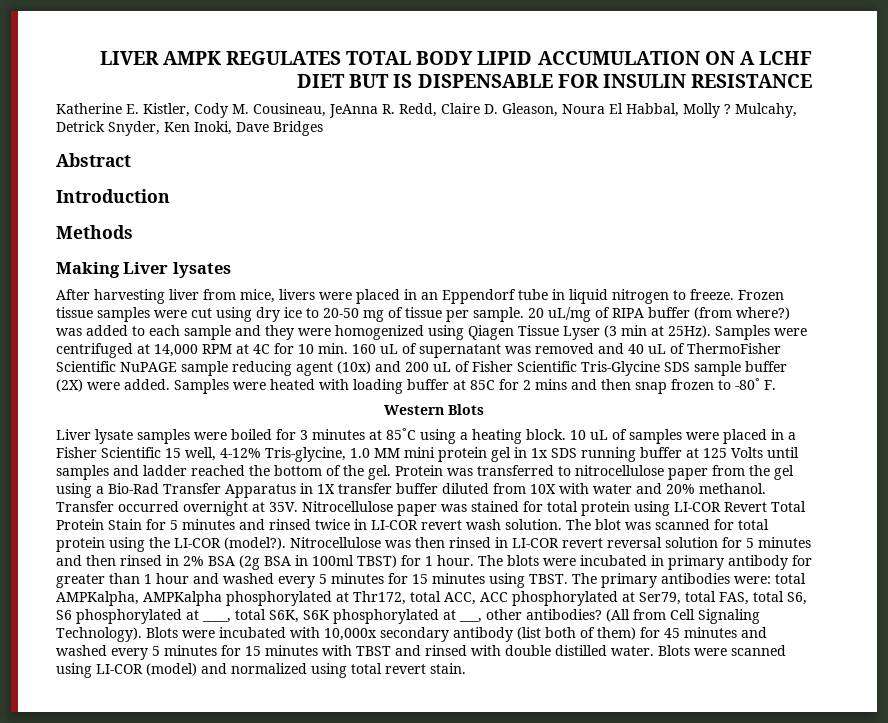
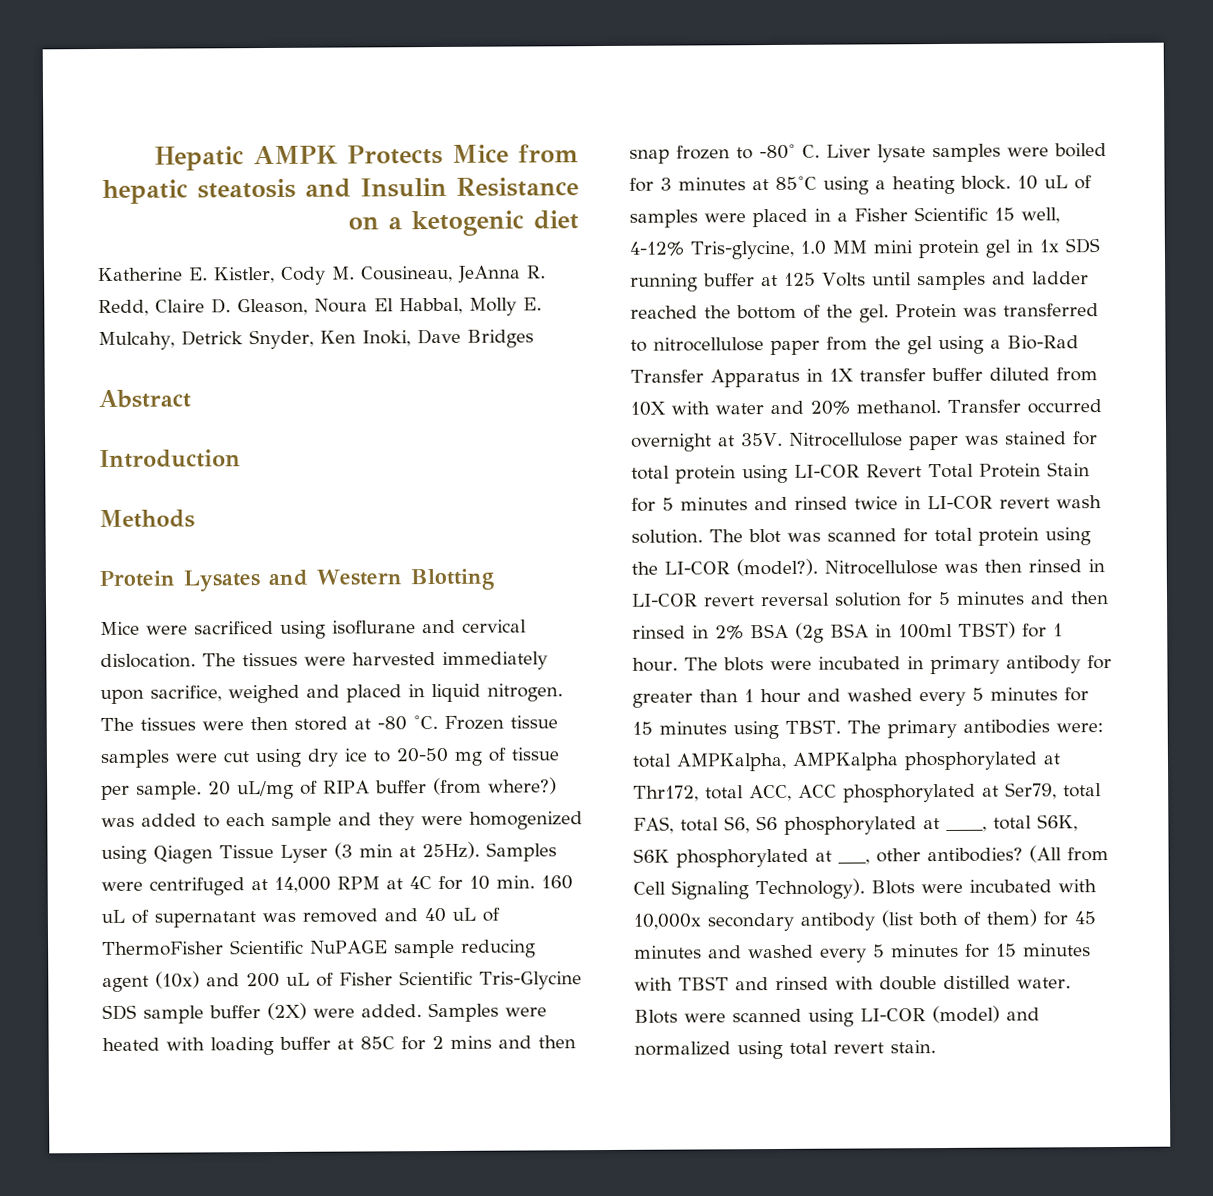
[99,51,812,65] [297,74,812,88] LIVER AMPK REGULATES TOTAL BODY LIPID ACCUMULATION ON A LCHF DIET BUT IS DISPENSABLE FOR INSULIN RESISTANCE -> [154,144,579,171] [102,177,579,204] [348,210,579,237] Hepatic AMPK Protects Mice from hepatic steatosis and Insulin Resistance on a ketogenic diet
[724,104,731,114] ? -> [523,297,542,311] E.
[56,262,231,278] [56,289,734,304] Making Liver lysates // After harvesting liver from mice, livers were placed in an Eppendorf tube in liquid nitrogen to freeze. -> [99,568,494,592] [100,619,527,639] [100,651,548,670] [100,683,563,705] [100,715,438,732] Protein Lysates and Western Blotting // Mice were sacrificed using isoflurane and cervical dislocation. The tissues were harvested immediately upon sacrifice, weighed and placed in liquid nitrogen. The tissues were then stored at -80 ˚C.
[764,380,776,390] [384,404,484,415] F. // Western Blots // -> [802,144,820,158] C.

